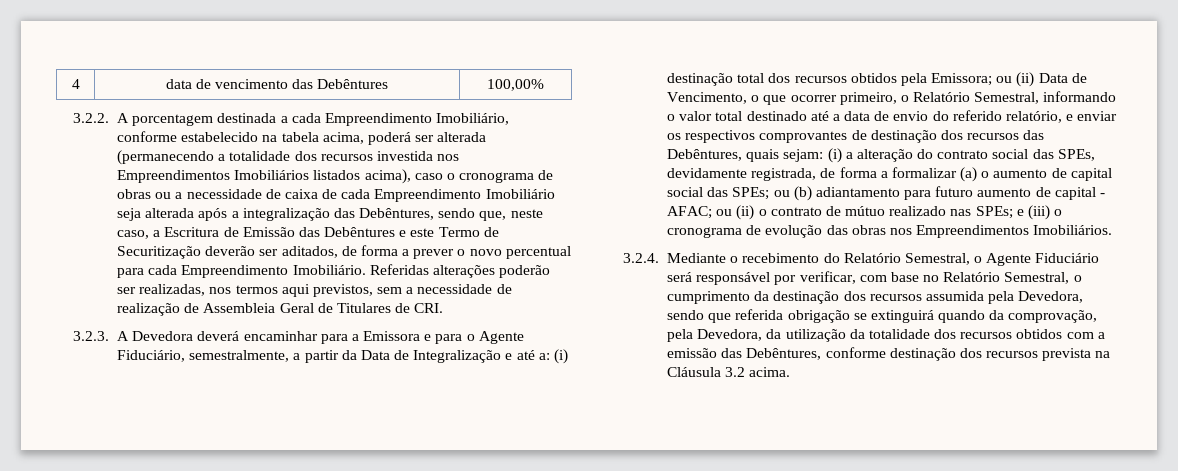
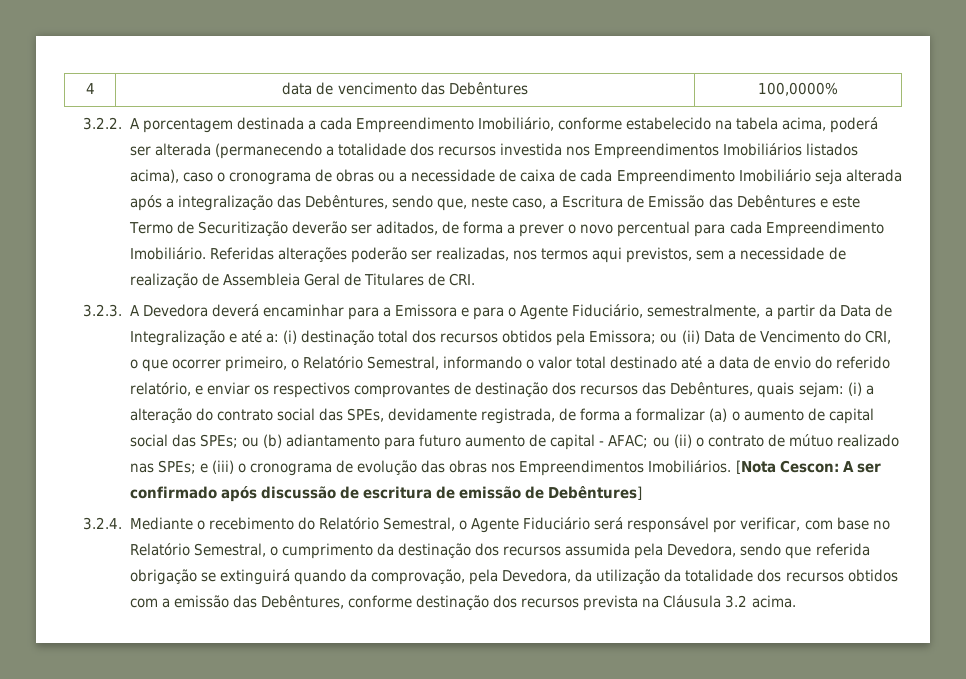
[487,79,544,91] 100,00% -> [758,82,838,96] 100,0000%
[667,92,748,104] Vencimento, -> [759,330,891,344] Vencimento do CRI,
(1113, 230) none -> [735,460,881,474] [129,486,643,502] [Nota Cescon: A ser confirmado após discussão de escritura de emissão de Debêntures]

